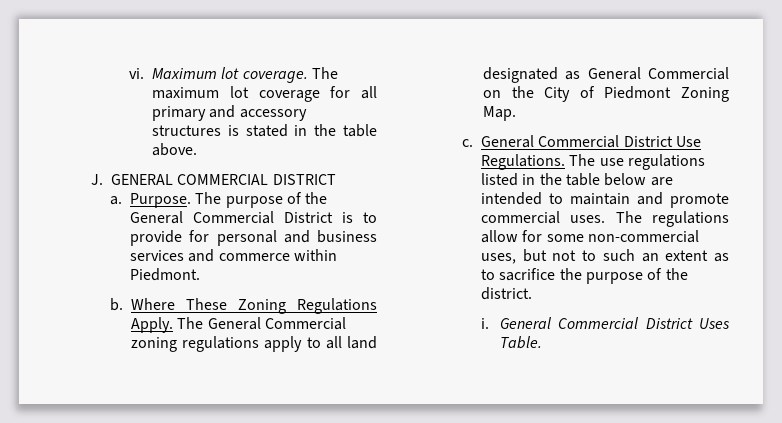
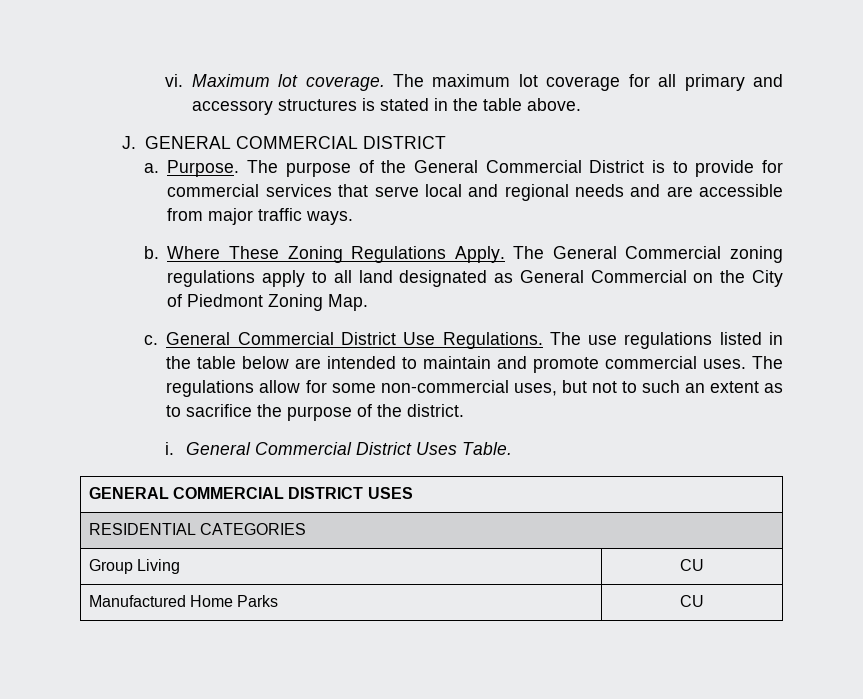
[216,230,378,246] [130,249,337,262] [130,268,201,281] personal and business services and commerce within Piedmont. -> [167,184,784,201] [167,208,354,225] commercial services that serve local and regional needs and are accessible from major traffic ways.
(543, 342) none -> [88,487,413,499] [88,523,306,535] [88,559,180,574] [680,559,704,571] [88,595,279,607] [680,595,704,607] // GENERAL COMMERCIAL DISTRICT USES // RESIDENTIAL CATEGORIES // Group Living | CU // Manufactured Home Parks | CU

